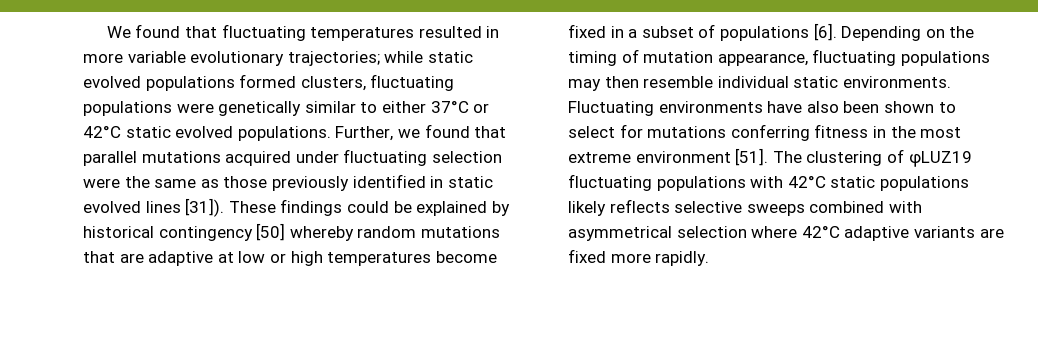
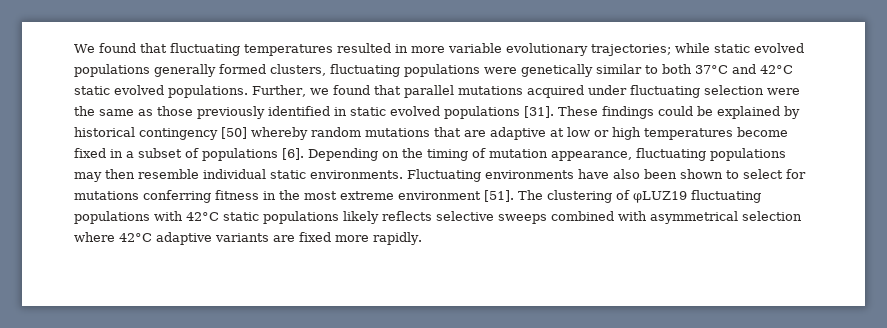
(235, 83) none -> [154,64,216,77] generally
[381,100,490,113] either 37°C or -> [662,64,756,74] both 37°C and
[145,198,225,217] lines [31]). -> [444,106,554,119] populations [31].

